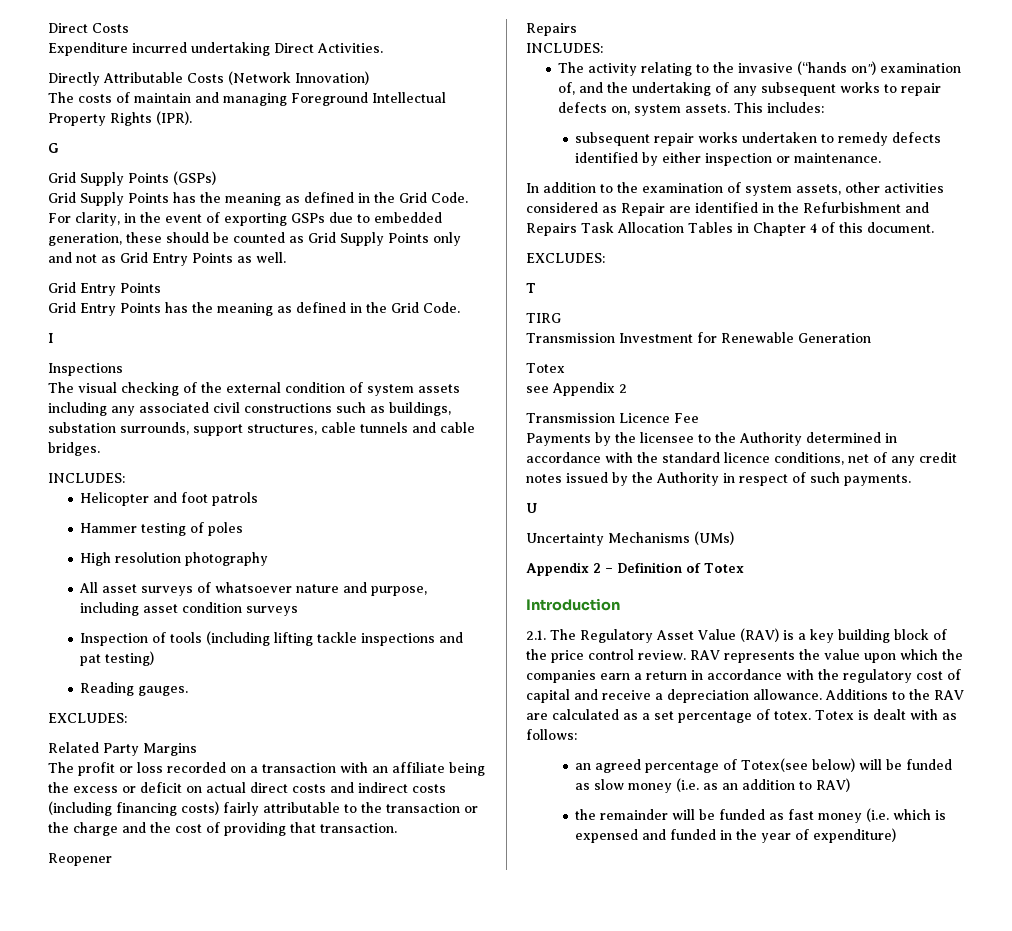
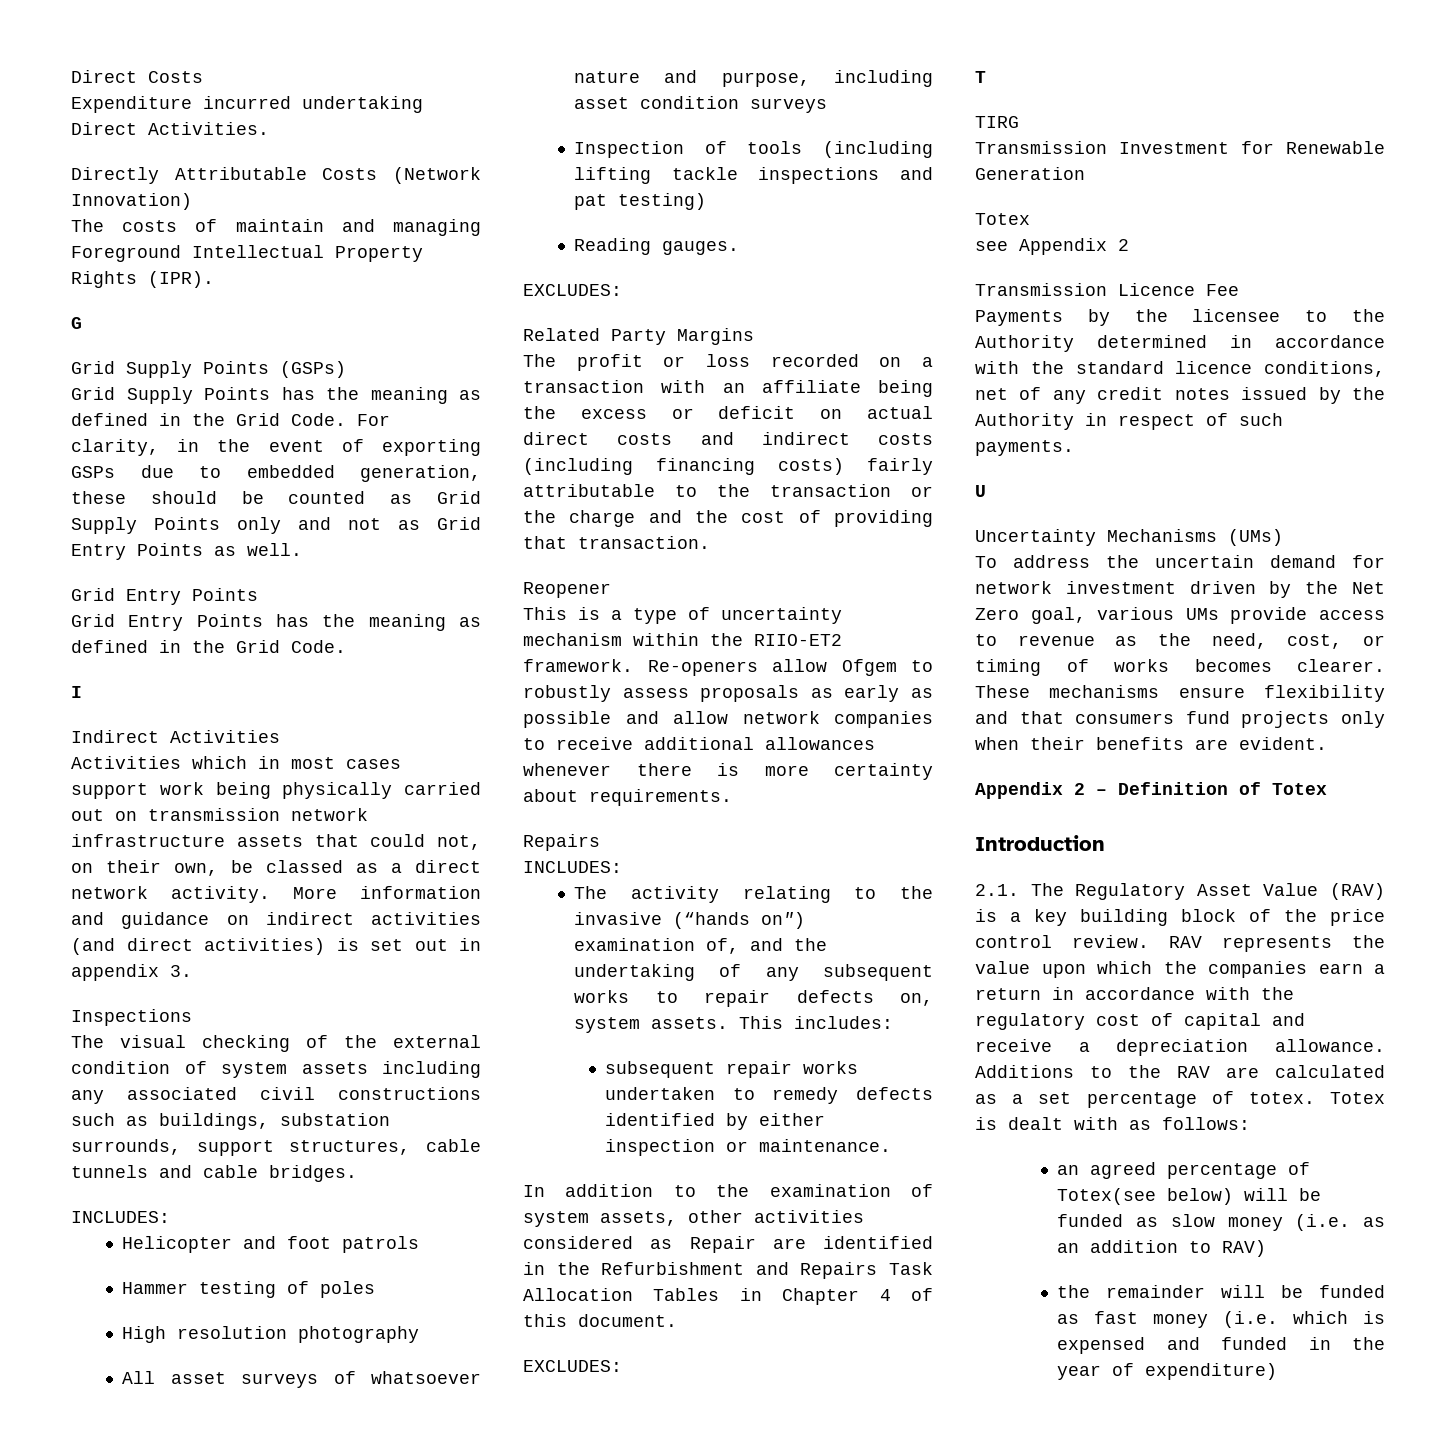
(53, 338) none -> [71,730,280,743] [71,756,401,769] [71,782,481,799] [71,808,368,821] [71,834,481,850] [71,860,481,876] [71,886,481,903] [71,912,481,929] [71,938,481,955] [71,964,192,981] // Indirect Activities // Activities which in most cases support work being physically carried out on transmission network infrastructure assets that could not, on their own, be classed as a direct network activity. More information and guidance on indirect activities (and direct activities) is set out in appendix 3.
(112, 859) none -> [523,607,842,624] [523,633,842,646] [523,659,933,676] [523,685,933,702] [523,711,933,728] [523,737,875,750] [523,763,933,780] [523,789,732,806] // This is a type of uncertainty mechanism within the RIIO-ET2 framework. Re-openers allow Ofgem to robustly assess proposals as early as possible and allow network companies to receive additional allowances whenever there is more certainty about requirements.
(734, 538) none -> [975,555,1385,568] [975,581,1385,598] [975,607,1385,624] [975,633,1385,649] [975,659,1385,676] [975,685,1385,702] [975,711,1385,728] [975,737,1327,750] // To address the uncertain demand for network investment driven by the Net Zero goal, various UMs provide access to revenue as the need, cost, or timing of works becomes clearer. These mechanisms ensure flexibility and that consumers fund projects only when their benefits are evident.

